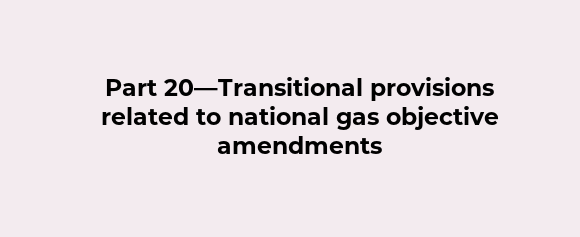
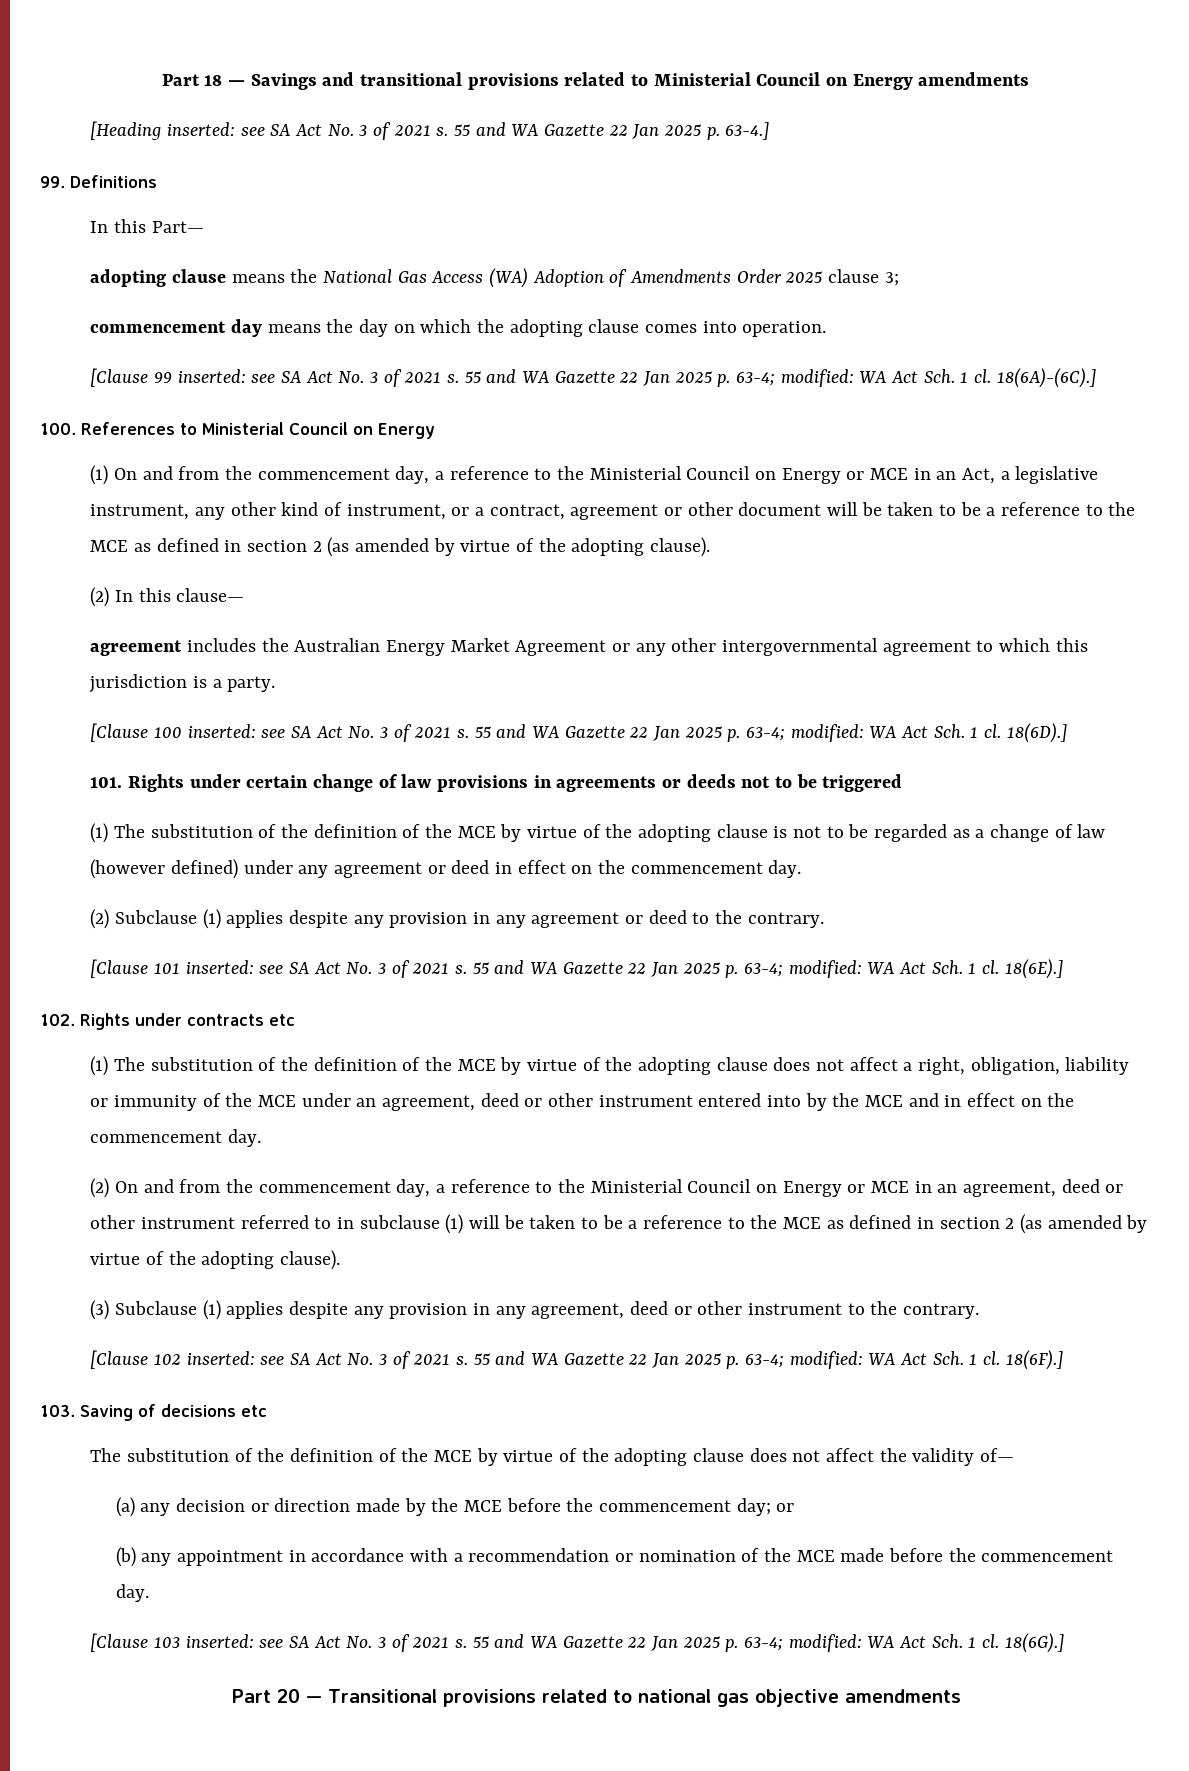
[105,77,363,96] Part 20—Transitional -> [161,72,1030,90] [90,121,770,140] [40,175,157,188] [90,219,204,233] [90,268,899,288] [90,319,827,337] [90,368,1096,388] [40,422,435,439] [90,465,1099,485] [90,502,1136,520] [90,537,711,557] [90,587,245,607] [90,638,1088,656] [89,674,276,693] [90,723,1067,743] [90,774,903,792] [90,823,1106,843] [90,859,802,879] [90,909,824,929] [90,959,1063,979] [40,1013,295,1030] [90,1056,1130,1076] [90,1093,1075,1111] [90,1129,262,1147] [90,1178,1124,1198] [90,1214,1148,1234] [90,1250,341,1270] [90,1300,980,1320] [90,1350,1063,1370] [40,1404,267,1421] [90,1448,1015,1466] [115,1497,795,1517] [115,1547,1114,1567] [115,1584,149,1602] [90,1633,1064,1653] [230,1689,437,1703] Part 18 — Savings and transitional provisions related to Ministerial Council on Energy amendments // [Heading inserted: see SA Act No. 3 of 2021 s. 55 and WA Gazette 22 Jan 2025 p. 63-4.] // 99. Definitions // In this Part— // adopting clause means the National Gas Access (WA) Adoption of Amendments Order 2025 clause 3; // commencement day means the day on which the adopting clause comes into operation. // [Clause 99 inserted: see SA Act No. 3 of 2021 s. 55 and WA Gazette 22 Jan 2025 p. 63-4; modified: WA Act Sch. 1 cl. 18(6A)-(6C).] // 100. References to Ministerial Council on Energy // (1) On and from the commencement day, a reference to the Ministerial Council on Energy or MCE in an Act, a legislative instrument, any other kind of instrument, or a contract, agreement or other document will be taken to be a reference to the MCE as defined in section 2 (as amended by virtue of the adopting clause). // (2) In this clause— // agreement includes the Australian Energy Market Agreement or any other intergovernmental agreement to which this jurisdiction is a party. // [Clause 100 inserted: see SA Act No. 3 of 2021 s. 55 and WA Gazette 22 Jan 2025 p. 63-4; modified: WA Act Sch. 1 cl. 18(6D).] // 101. Rights under certain change of law provisions in agreements or deeds not to be triggered // (1) The substitution of the definition of the MCE by virtue of the adopting clause is not to be regarded as a change of law (however defined) under any agreement or deed in effect on the commencement day. // (2) Subclause (1) applies despite any provision in any agreement or deed to the contrary. // [Clause 101 inserted: see SA Act No. 3 of 2021 s. 55 and WA Gazette 22 Jan 2025 p. 63-4; modified: WA Act Sch. 1 cl. 18(6E).] // 102. Rights under contracts etc // (1) The substitution of the definition of the MCE by virtue of the adopting clause does not affect a right, obligation, liability or immunity of the MCE under an agreement, deed or other instrument entered into by the MCE and in effect on the commencement day. // (2) On and from the commencement day, a reference to the Ministerial Council on Energy or MCE in an agreement, deed or other instrument referred to in subclause (1) will be taken to be a reference to the MCE as defined in section 2 (as amended by virtue of the adopting clause). // (3) Subclause (1) applies despite any provision in any agreement, deed or other instrument to the contrary. // [Clause 102 inserted: see SA Act No. 3 of 2021 s. 55 and WA Gazette 22 Jan 2025 p. 63-4; modified: WA Act Sch. 1 cl. 18(6F).] // 103. Saving of decisions etc // The substitution of the definition of the MCE by virtue of the adopting clause does not affect the validity of— // (a) any decision or direction made by the MCE before the commencement day; or // (b) any appointment in accordance with a recommendation or nomination of the MCE made before the commencement day. // [Clause 103 inserted: see SA Act No. 3 of 2021 s. 55 and WA Gazette 22 Jan 2025 p. 63-4; modified: WA Act Sch. 1 cl. 18(6G).] // Part 20 — Transitional

